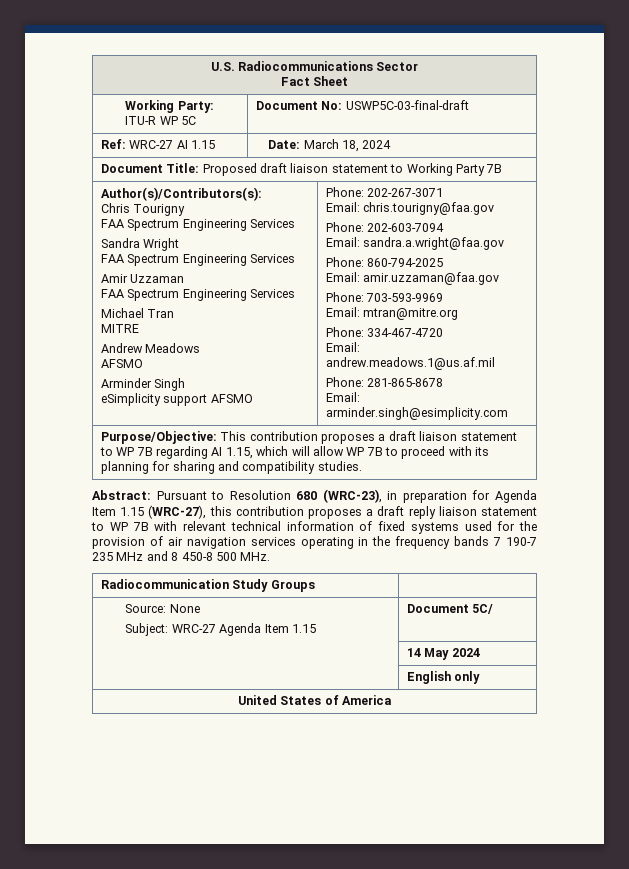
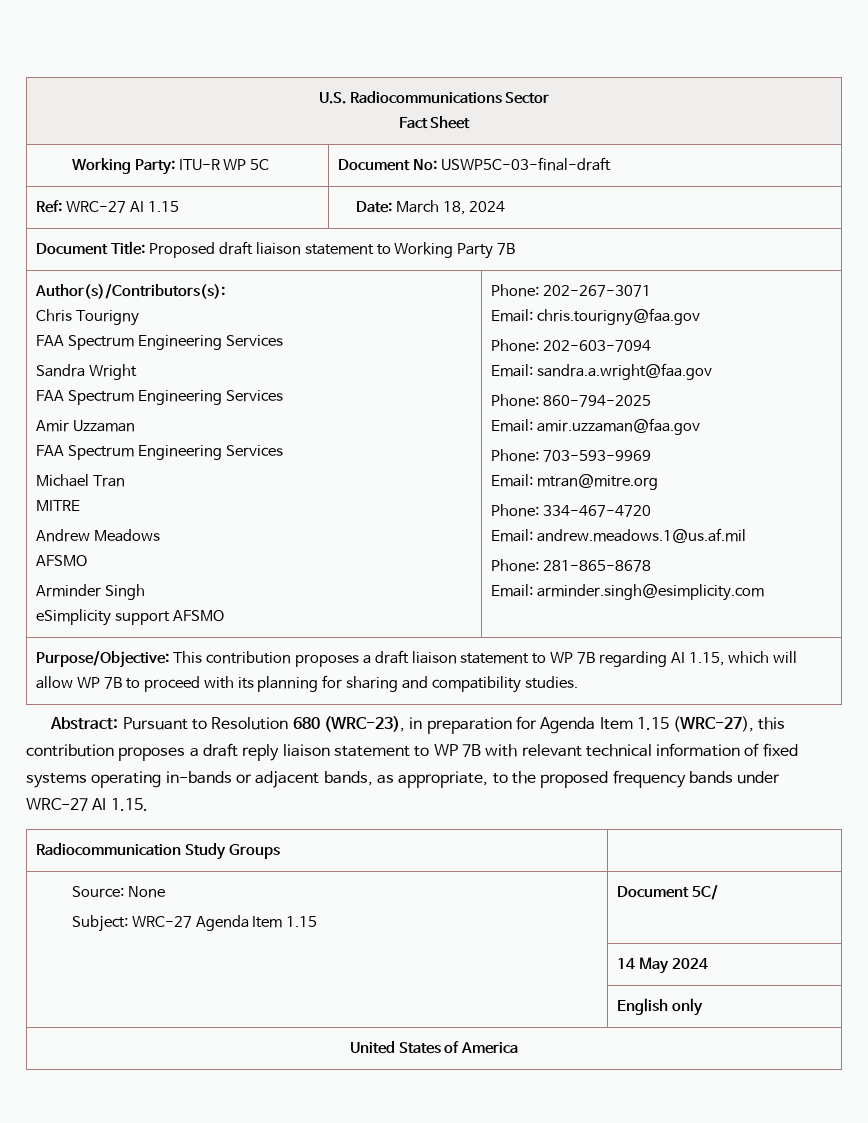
[464,521,537,531] [92,536,538,549] [92,551,271,561] used for the provision of air navigation services operating in the frequency bands 7 190-7 235 MHz and 8 450-8 500 MHz. -> [91,770,781,788] [26,798,148,811] operating in-bands or adjacent bands, as appropriate, to the proposed frequency bands under WRC-27 AI 1.15.

